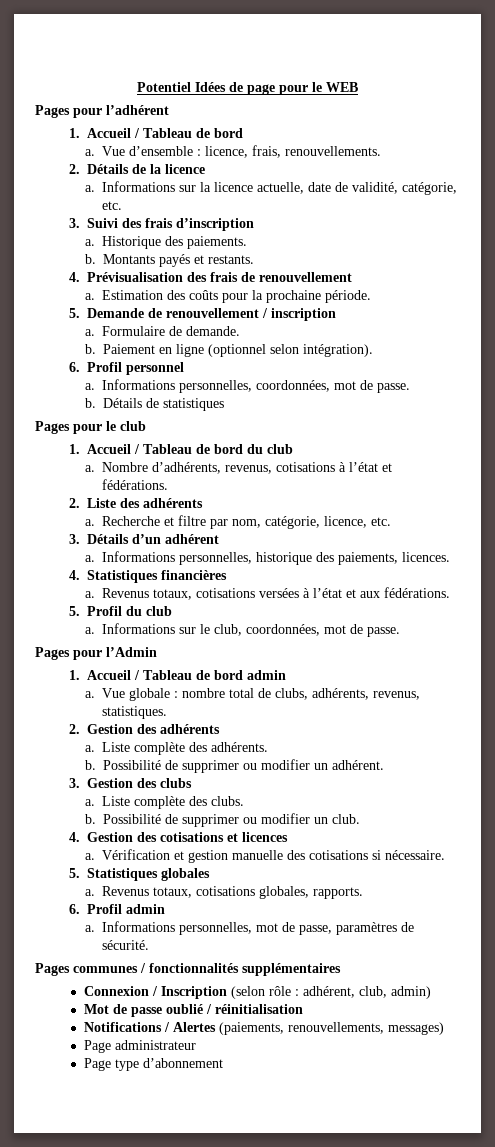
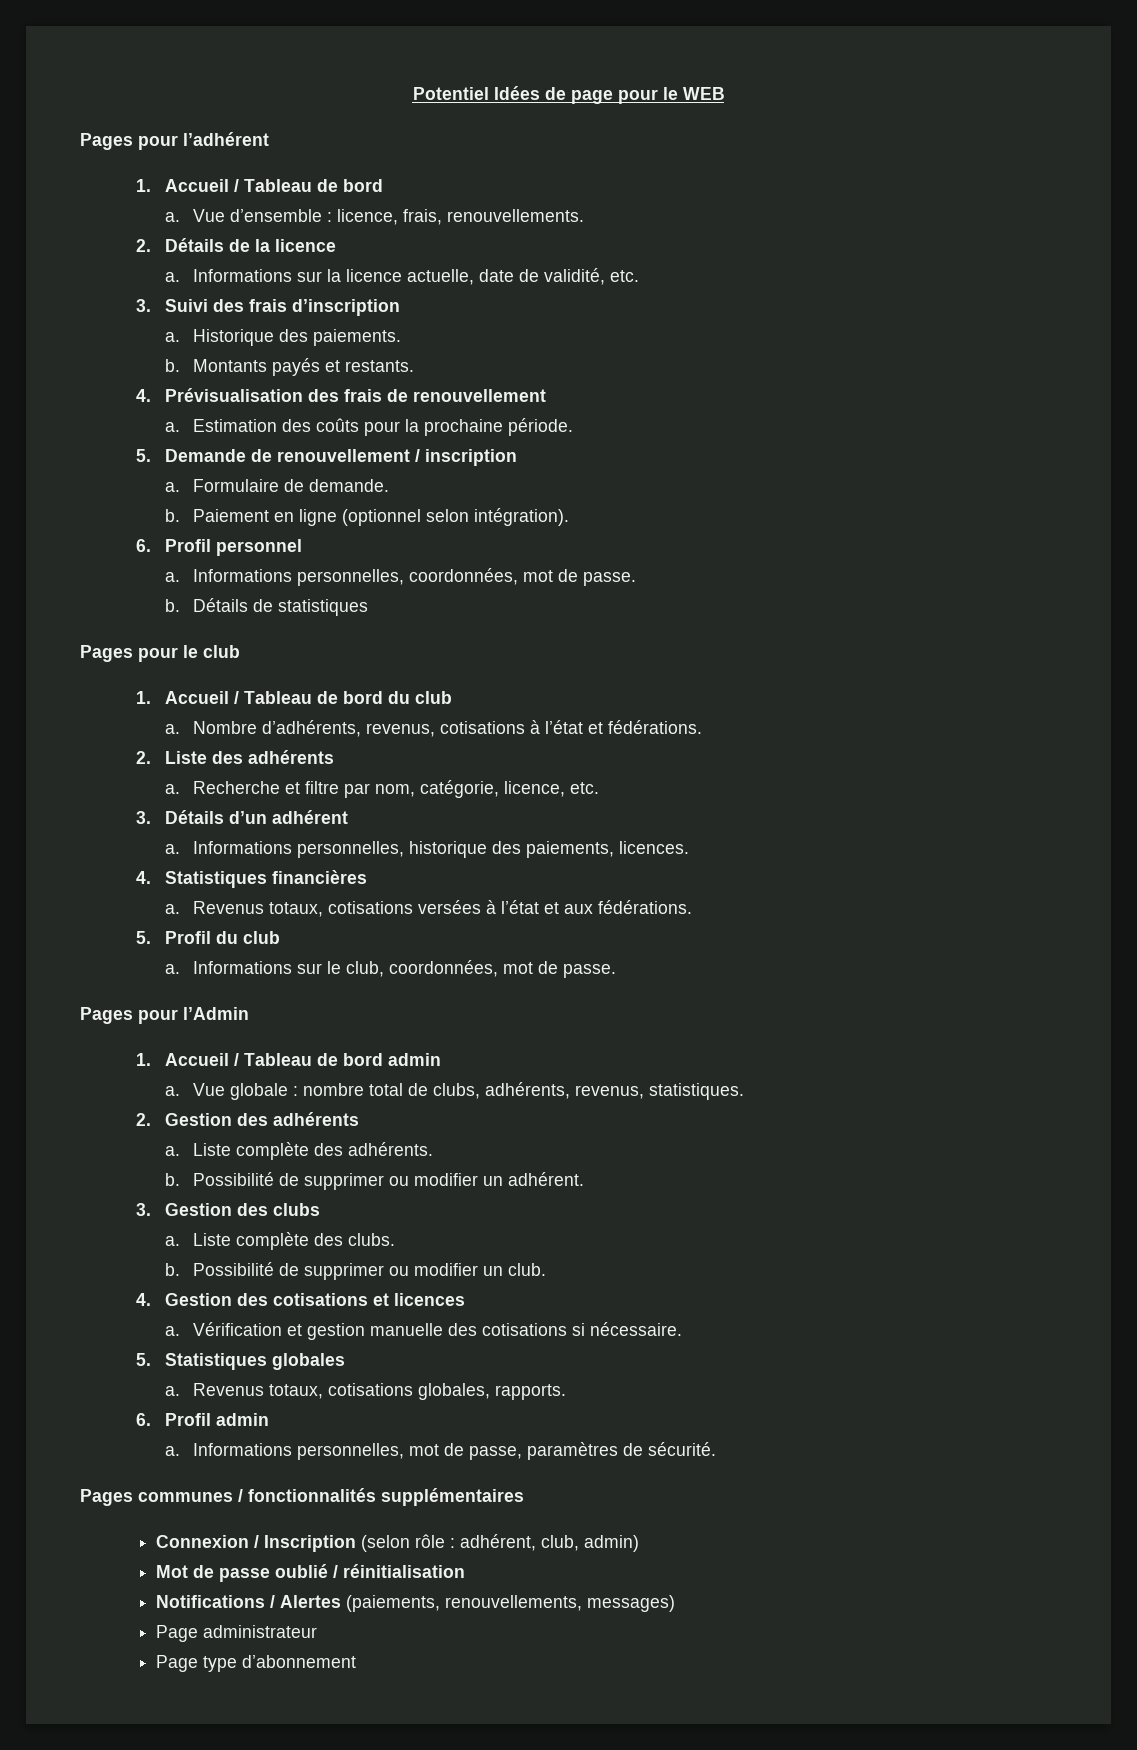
[402,182,458,195] catégorie, -> (605, 276) none

